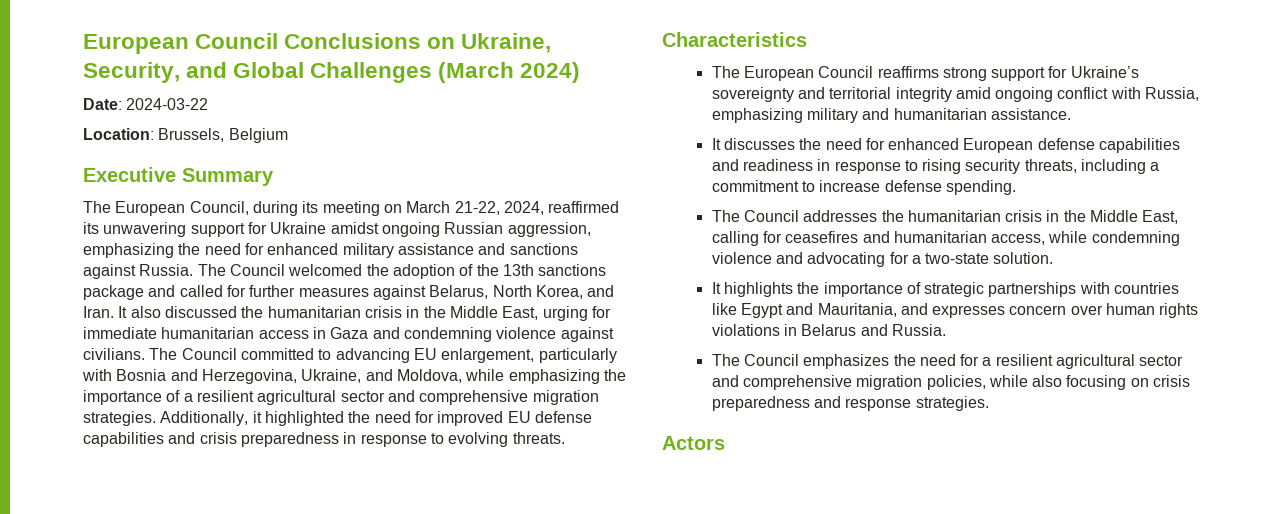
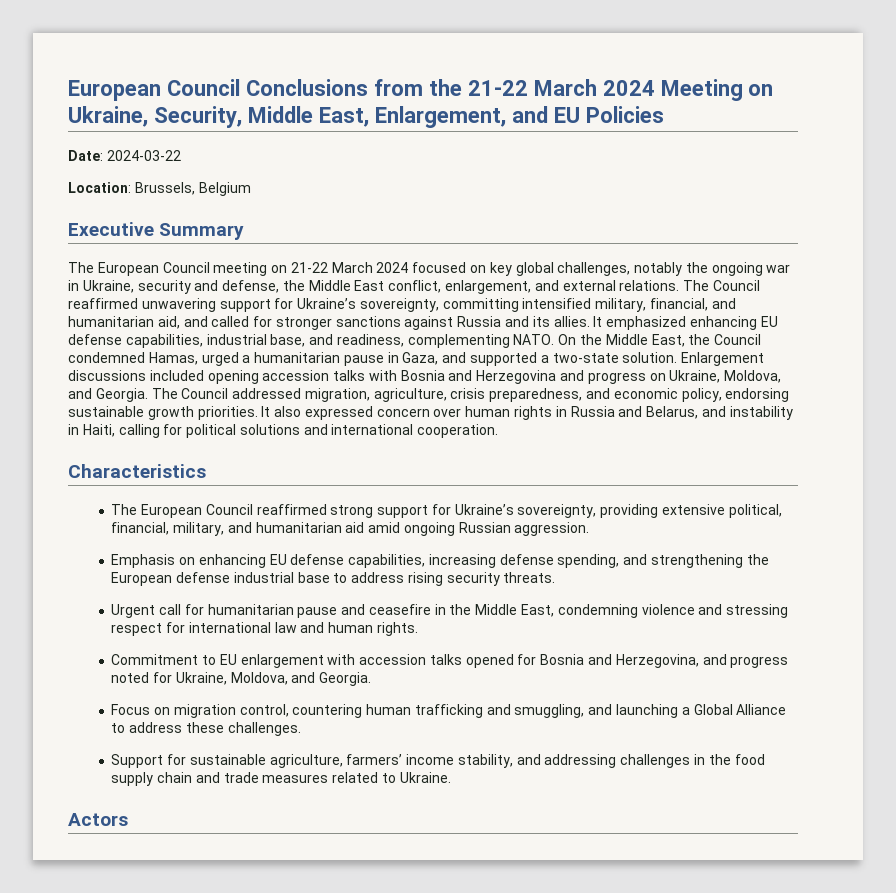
[427,33,552,53] [83,62,581,83] on Ukraine, Security, and Global Challenges (March 2024) -> [373,79,774,101] [68,106,664,128] from the 21-22 March 2024 Meeting on Ukraine, Security, Middle East, Enlargement, and EU Policies
[189,201,620,216] [83,222,591,237] [83,243,578,258] [83,264,607,279] [83,285,615,300] [83,306,611,321] [83,327,614,342] [83,348,617,363] [82,369,626,384] [83,390,599,405] [83,411,592,426] [83,432,565,447] Council, during its meeting on March 21-22, 2024, reaffirmed its unwavering support for Ukraine amidst ongoing Russian aggression, emphasizing the need for enhanced military assistance and sanctions against Russia. The Council welcomed the adoption of the 13th sanctions package and called for further measures against Belarus, North Korea, and Iran. It also discussed the humanitarian crisis in the Middle East, urging for immediate humanitarian access in Gaza and condemning violence against civilians. The Council committed to advancing EU enlargement, particularly with Bosnia and Herzegovina, Ukraine, and Moldova, while emphasizing the importance of a resilient agricultural sector and comprehensive migration strategies. Additionally, it highlighted the need for improved EU defense capabilities and crisis preparedness in response to evolving threats. -> [162,262,791,276] [68,280,760,294] [68,298,736,312] [68,316,778,330] [68,334,762,348] [68,352,765,366] [68,370,782,384] [68,388,790,402] [68,406,793,420] [68,424,499,438] Council meeting on 21-22 March 2024 focused on key global challenges, notably the ongoing war in Ukraine, security and defense, the Middle East conflict, enlargement, and external relations. The Council reaffirmed unwavering support for Ukraine’s sovereignty, committing intensified military, financial, and humanitarian aid, and called for stronger sanctions against Russia and its allies. It emphasized enhancing EU defense capabilities, industrial base, and readiness, complementing NATO. On the Middle East, the Council condemned Hamas, urged a humanitarian pause in Gaza, and supported a two-state solution. Enlargement discussions included opening accession talks with Bosnia and Herzegovina and progress on Ukraine, Moldova, and Georgia. The Council addressed migration, agriculture, crisis preparedness, and economic policy, endorsing sustainable growth priorities. It also expressed concern over human rights in Russia and Belarus, and instability in Haiti, calling for political solutions and international cooperation.
[877,66,939,78] reaffirms -> [256,504,327,515] reaffirmed
[711,87,1200,102] [711,108,1071,123] [711,138,1181,153] [711,159,1160,174] [711,180,1016,195] [711,210,1179,224] [711,231,1180,246] [711,252,1054,267] [711,282,1180,297] [711,303,1199,318] [711,324,946,336] [711,354,1184,369] [711,375,1191,390] [711,396,989,411] sovereignty and territorial integrity amid ongoing conflict with Russia, emphasizing military and humanitarian assistance. // It discusses the need for enhanced European defense capabilities and readiness in response to rising security threats, including a commitment to increase defense spending. // The Council addresses the humanitarian crisis in the Middle East, calling for ceasefires and humanitarian access, while condemning violence and advocating for a two-state solution. // It highlights the importance of strategic partnerships with countries like Egypt and Mauritania, and expresses concern over human rights violations in Belarus and Russia. // The Council emphasizes the need for a resilient agricultural sector and comprehensive migration policies, while also focusing on crisis preparedness and response strategies. -> [517,504,782,518] [111,522,590,536] [111,554,769,568] [111,572,556,586] [111,604,789,618] [111,622,418,636] [111,654,789,668] [111,672,372,686] [111,704,787,718] [111,722,301,736] [111,754,765,768] [111,772,451,786] sovereignty, providing extensive political, financial, military, and humanitarian aid amid ongoing Russian aggression. // Emphasis on enhancing EU defense capabilities, increasing defense spending, and strengthening the European defense industrial base to address rising security threats. // Urgent call for humanitarian pause and ceasefire in the Middle East, condemning violence and stressing respect for international law and human rights. // Commitment to EU enlargement with accession talks opened for Bosnia and Herzegovina, and progress noted for Ukraine, Moldova, and Georgia. // Focus on migration control, countering human trafficking and smuggling, and launching a Global Alliance to address these challenges. // Support for sustainable agriculture, farmers’ income stability, and addressing challenges in the food supply chain and trade measures related to Ukraine.

